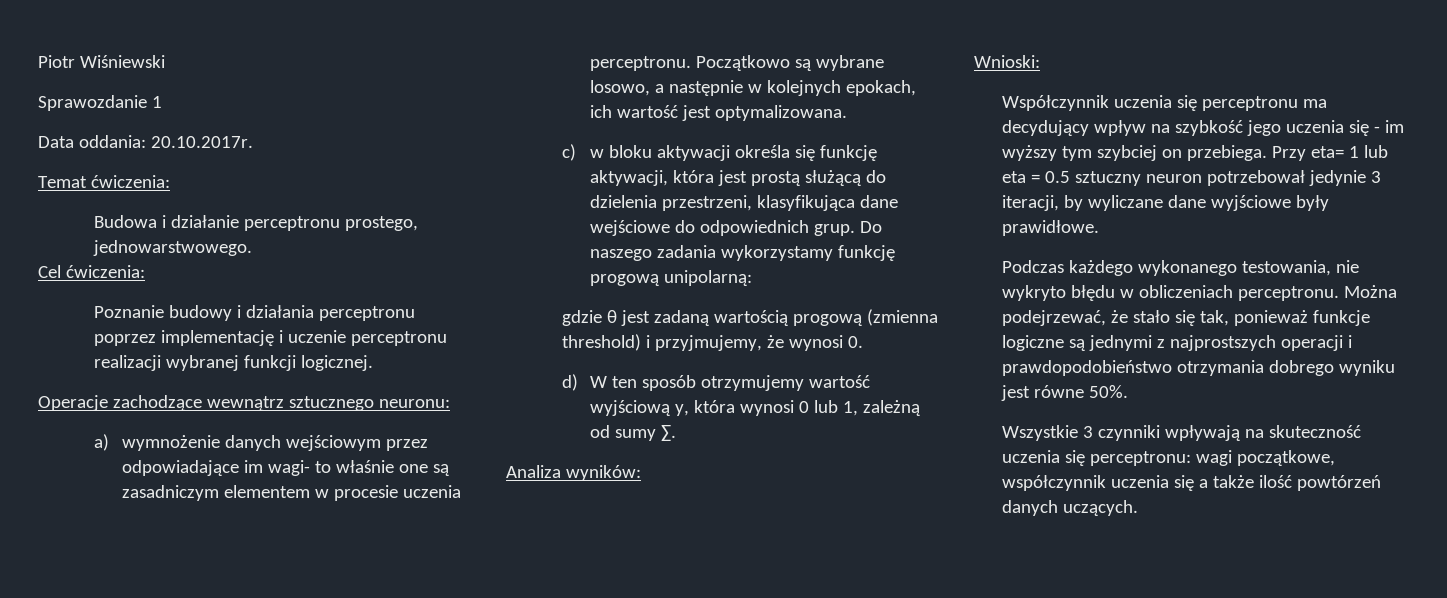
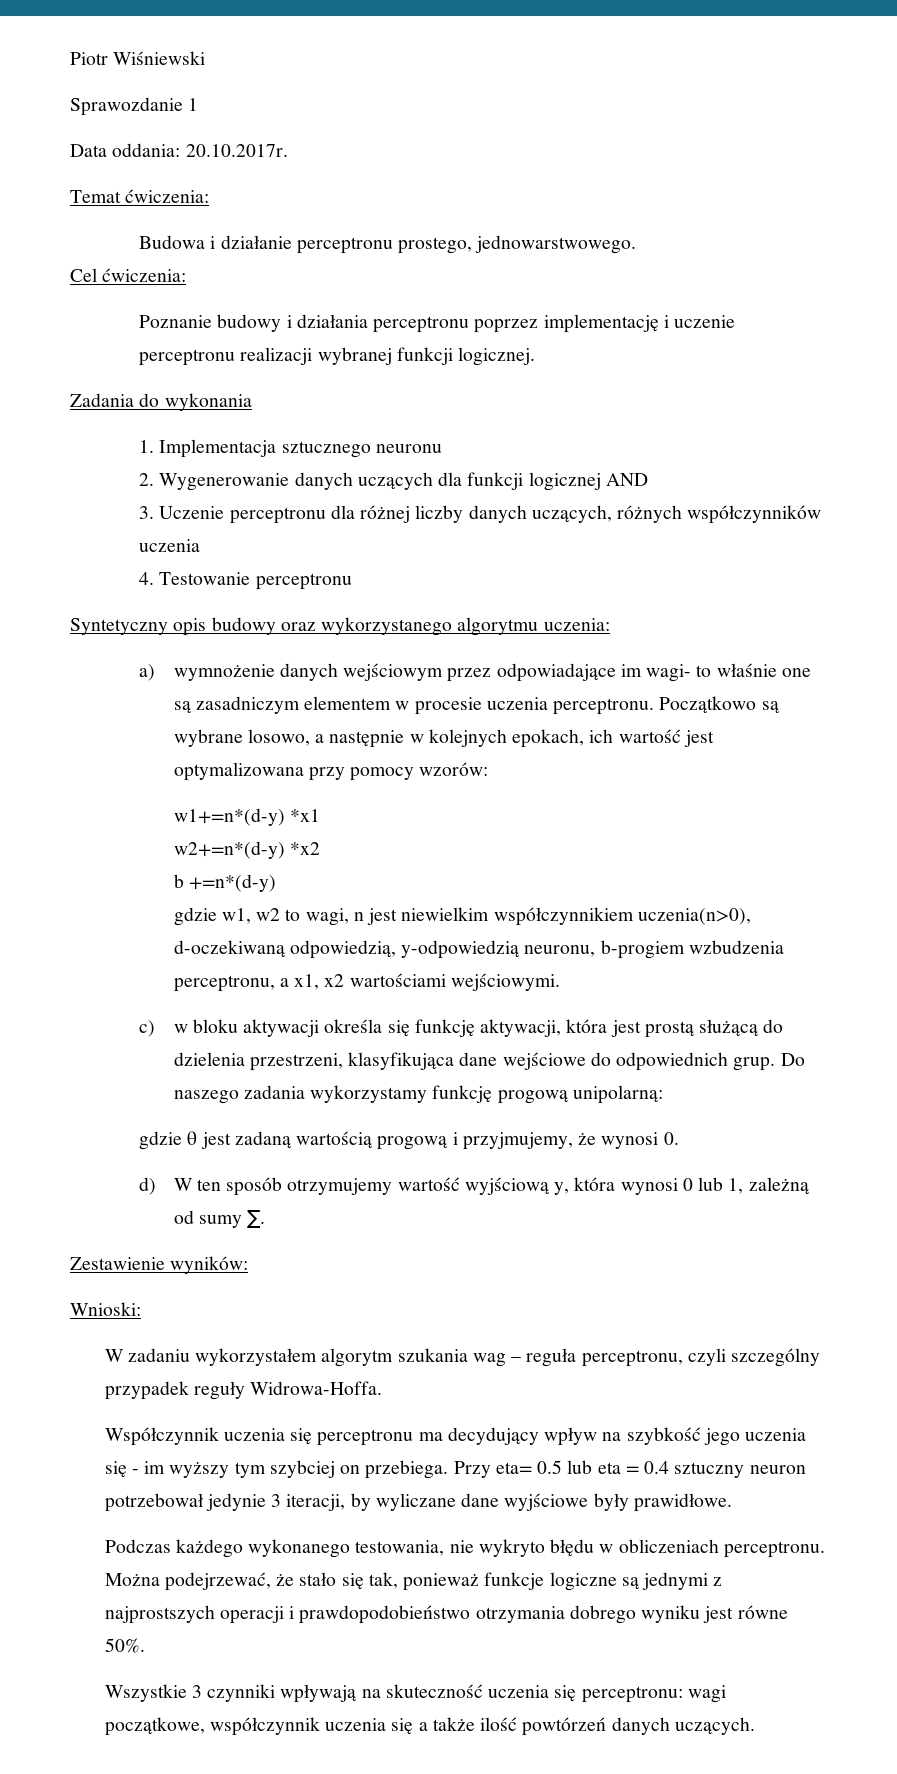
[38,395,450,411] Operacje zachodzące wewnątrz sztucznego neuronu: -> [70,393,252,411] [139,439,442,458] [139,472,648,491] [139,505,822,524] [139,539,201,552] [139,572,352,590] [70,617,610,636] Zadania do wykonania // 1. Implementacja sztucznego neuronu // 2. Wygenerowanie danych uczących dla funkcji logicznej AND // 3. Uczenie perceptronu dla różnej liczby danych uczących, różnych współczynników uczenia // 4. Testowanie perceptronu // Syntetyczny opis budowy oraz wykorzystanego algorytmu uczenia:
[714,105,847,121] optymalizowana. -> [173,762,489,781] [173,808,320,826] [173,841,320,859] [173,874,276,892] [173,907,751,926] [173,940,784,959] [173,973,560,992] optymalizowana przy pomocy wzorów: // w1+=n*(d-y) *x1 // w2+=n*(d-y) *x2 // b +=n*(d-y) // gdzie w1, w2 to wagi, n jest niewielkim współczynnikiem uczenia(n>0), d-oczekiwaną odpowiedzią, y-odpowiedzią neuronu, b-progiem wzbudzenia perceptronu, a x1, x2 wartościami wejściowymi.
[866,309,938,326] [561,334,641,351] (zmienna threshold) -> (449, 1143) none
[506,465,561,478] Analiza -> [70,1257,165,1270] Zestawienie
(1040, 61) none -> [104,1348,821,1367] [104,1381,383,1400] // W zadaniu wykorzystałem algorytm szukania wag – reguła perceptronu, czyli szczególny przypadek reguły Widrowa-Hoffa.
[1348,146,1359,158] 1 -> [537,1460,563,1474] 0.5
[1044,171,1070,183] 0.5 -> [644,1461,670,1474] 0.4

